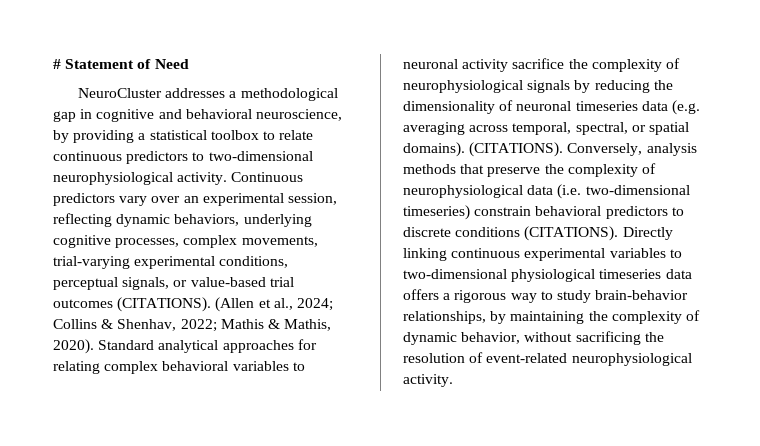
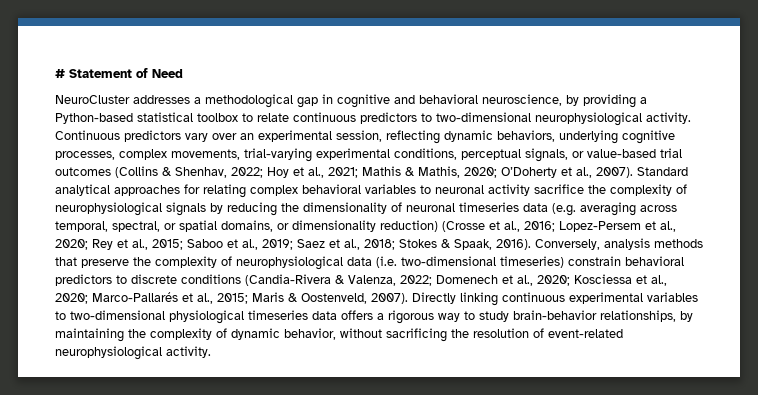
(146, 136) none -> [55,113,133,124] Python-based
[117,297,333,312] [53,319,332,332] [53,339,94,354] (CITATIONS). (Allen et al., 2024; Collins & Shenhav, 2022; Mathis & Mathis, 2020). -> [115,166,633,178] (Collins & Shenhav, 2022; Hoy et al., 2021; Mathis & Mathis, 2020; O’Doherty et al., 2007).
[403,142,564,157] domains). (CITATIONS). -> [221,220,676,232] [55,239,531,250] domains, or dimensionality reduction) (Crosse et al., 2016; Lopez-Persem et al., 2020; Rey et al., 2015; Saboo et al., 2019; Saez et al., 2018; Stokes & Spaak, 2016).
[524,226,619,241] (CITATIONS). -> [245,274,667,286] [55,292,408,304] (Candia-Rivera & Valenza, 2022; Domenech et al., 2020; Kosciessa et al., 2020; Marco-Pallarés et al., 2015; Maris & Oostenveld, 2007).

